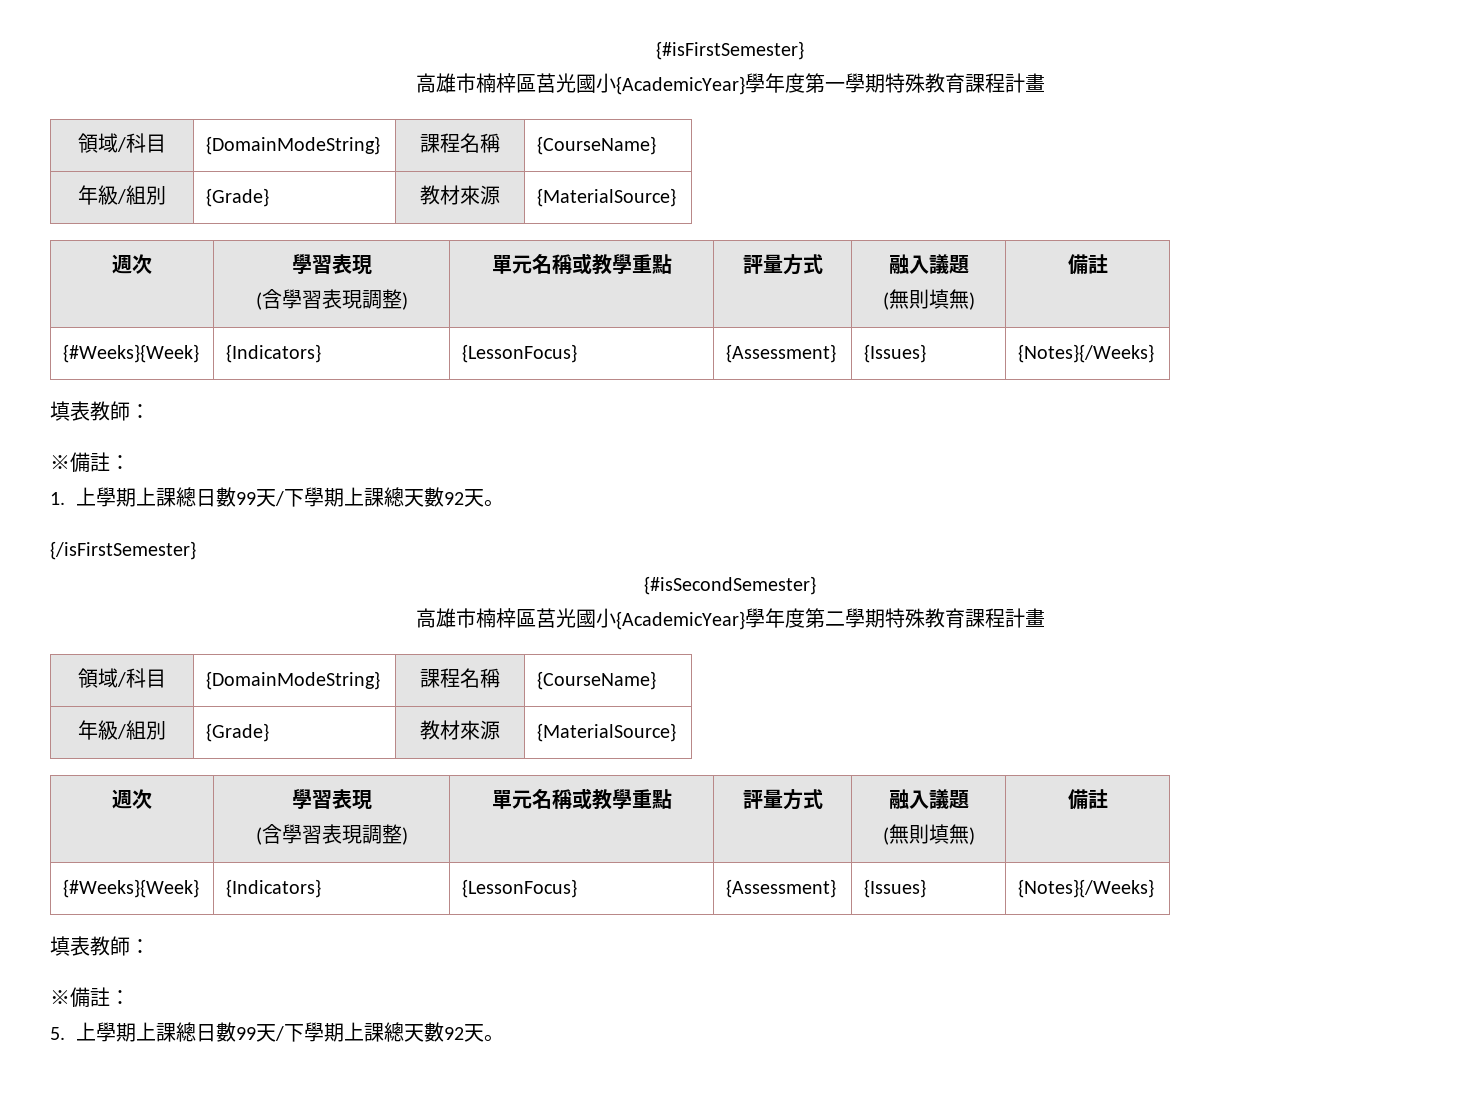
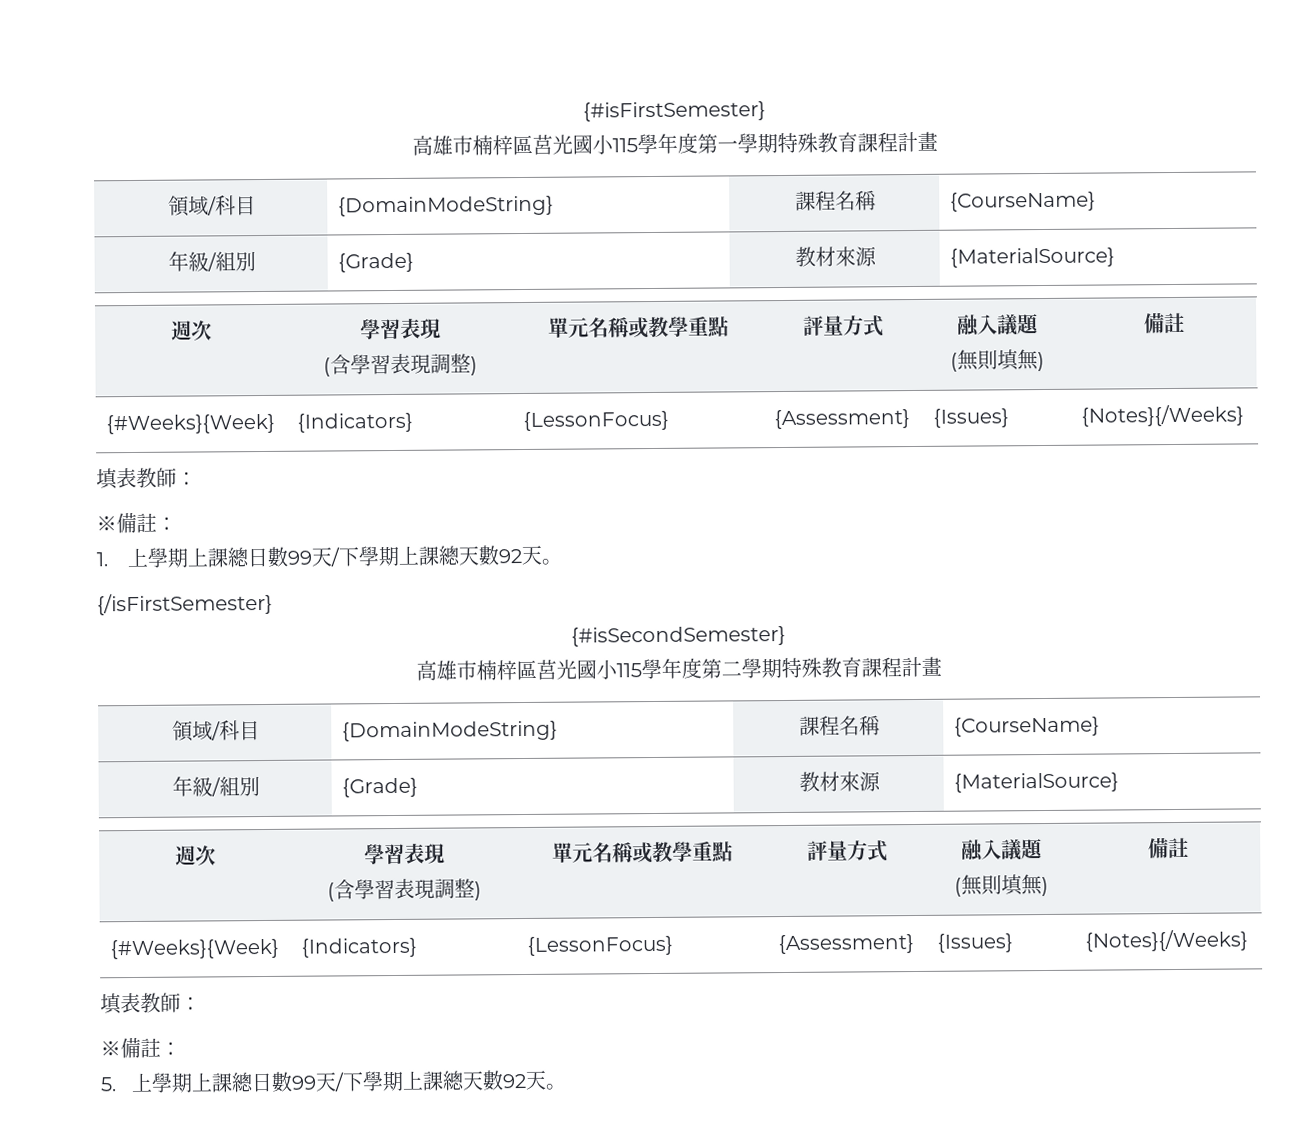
[615,76,745,95] {AcademicYear} -> [611,138,638,153] 115
[615,611,745,630] {AcademicYear} -> [615,663,642,678] 115

